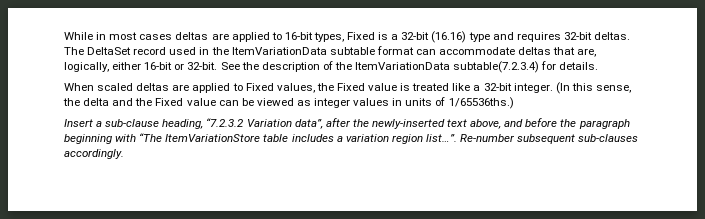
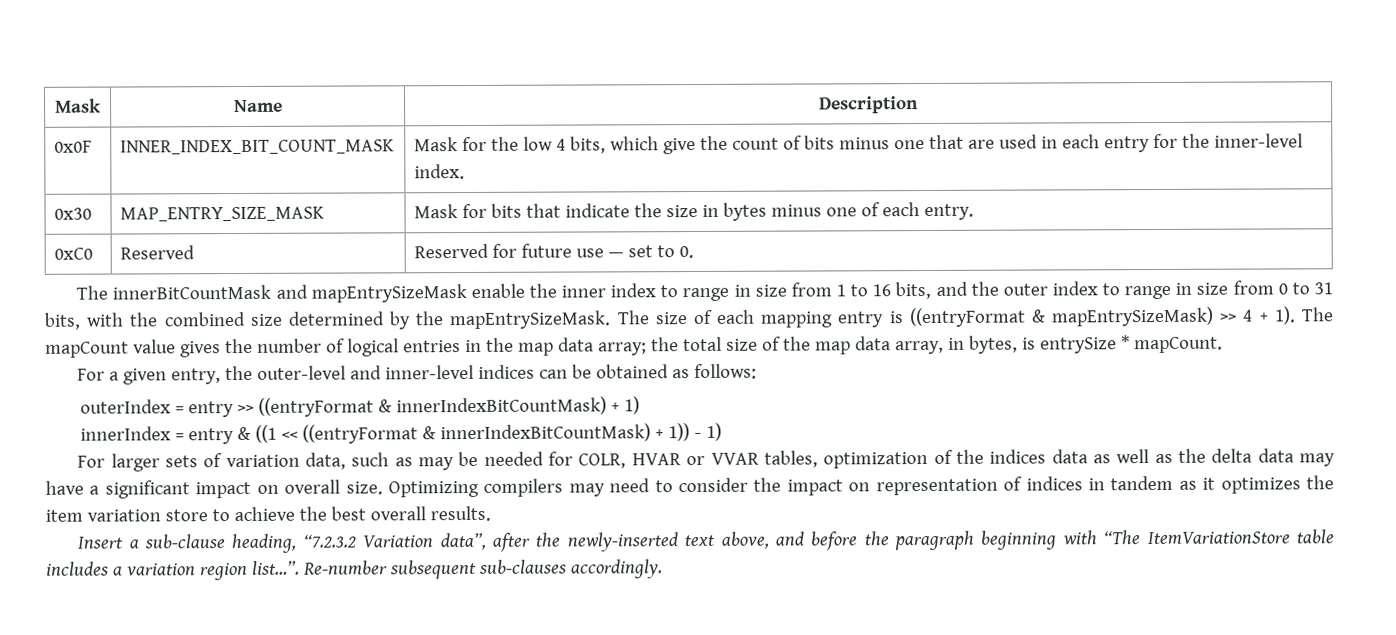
[64,31,630,43] [64,46,597,57] [64,61,599,73] [64,82,631,94] [63,97,514,109] While in most cases deltas are applied to 16-bit types, Fixed is a 32-bit (16.16) type and requires 32-bit deltas. The DeltaSet record used in the ItemVariationData subtable format can accommodate deltas that are, logically, either 16-bit or 32-bit. See the description of the ItemVariationData subtable(7.2.3.4) for details. // When scaled deltas are applied to Fixed values, the Fixed value is treated like a 32-bit integer. (In this sense, the delta and the Fixed value can be viewed as integer values in units of 1/65536ths.) -> [55,98,101,113] [233,99,283,113] [819,96,919,114] [54,140,93,153] [120,139,396,155] [414,133,1304,155] [414,164,466,180] [54,207,93,220] [120,206,326,222] [414,202,975,221] [54,247,94,260] [120,245,196,260] [414,243,695,259] [76,280,1333,303] [44,306,1334,330] [45,335,1223,358] [77,363,758,385] [79,396,640,418] [79,422,722,445] [77,448,1335,472] [45,475,1334,499] [45,505,491,522] Mask | Name | Description // 0x0F | INNER_INDEX_BIT_COUNT_MASK | Mask for the low 4 bits, which give the count of bits minus one that are used in each entry for the inner-level index. // 0x30 | MAP_ENTRY_SIZE_MASK | Mask for bits that indicate the size in bytes minus one of each entry. // 0xC0 | Reserved | Reserved for future use — set to 0. // The innerBitCountMask and mapEntrySizeMask enable the inner index to range in size from 1 to 16 bits, and the outer index to range in size from 0 to 31 bits, with the combined size determined by the mapEntrySizeMask. The size of each mapping entry is ((entryFormat & mapEntrySizeMask) >> 4 + 1). The mapCount value gives the number of logical entries in the map data array; the total size of the map data array, in bytes, is entrySize * mapCount. // For a given entry, the outer-level and inner-level indices can be obtained as follows: // outerIndex = entry >> ((entryFormat & innerIndexBitCountMask) + 1) // innerIndex = entry & ((1 << ((entryFormat & innerIndexBitCountMask) + 1)) - 1) // For larger sets of variation data, such as may be needed for COLR, HVAR or VVAR tables, optimization of the indices data as well as the delta data may have a significant impact on overall size. Optimizing compilers may need to consider the impact on representation of indices in tandem as it optimizes the item variation store to achieve the best overall results.

